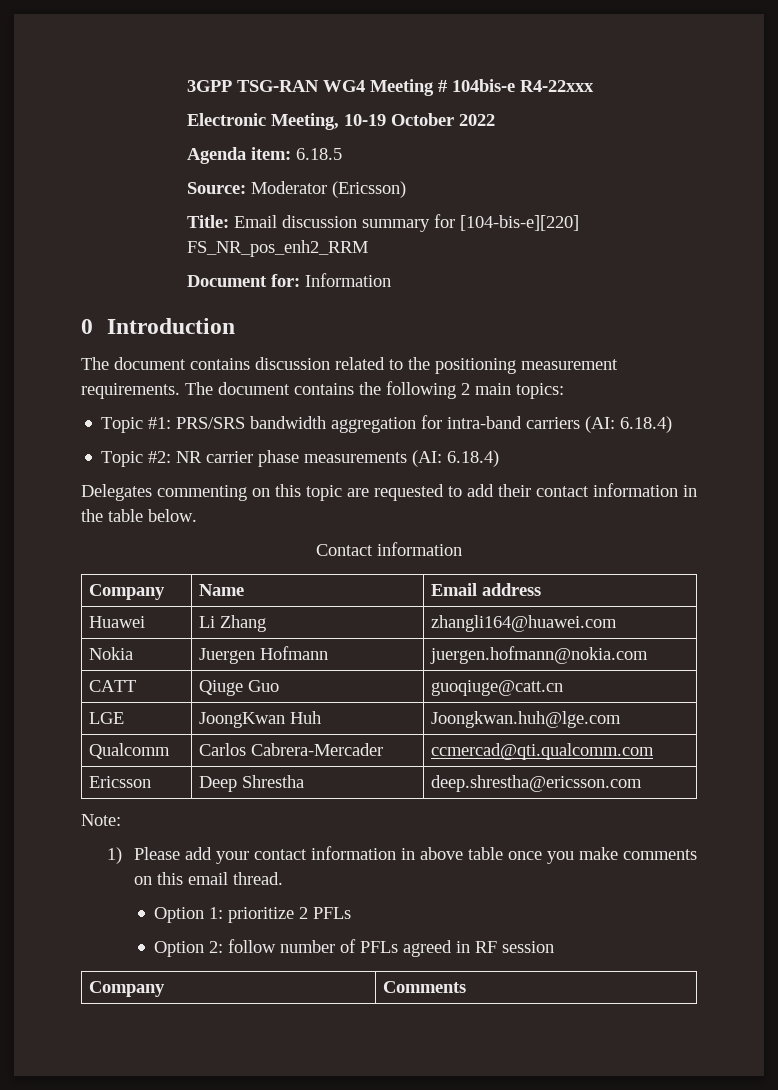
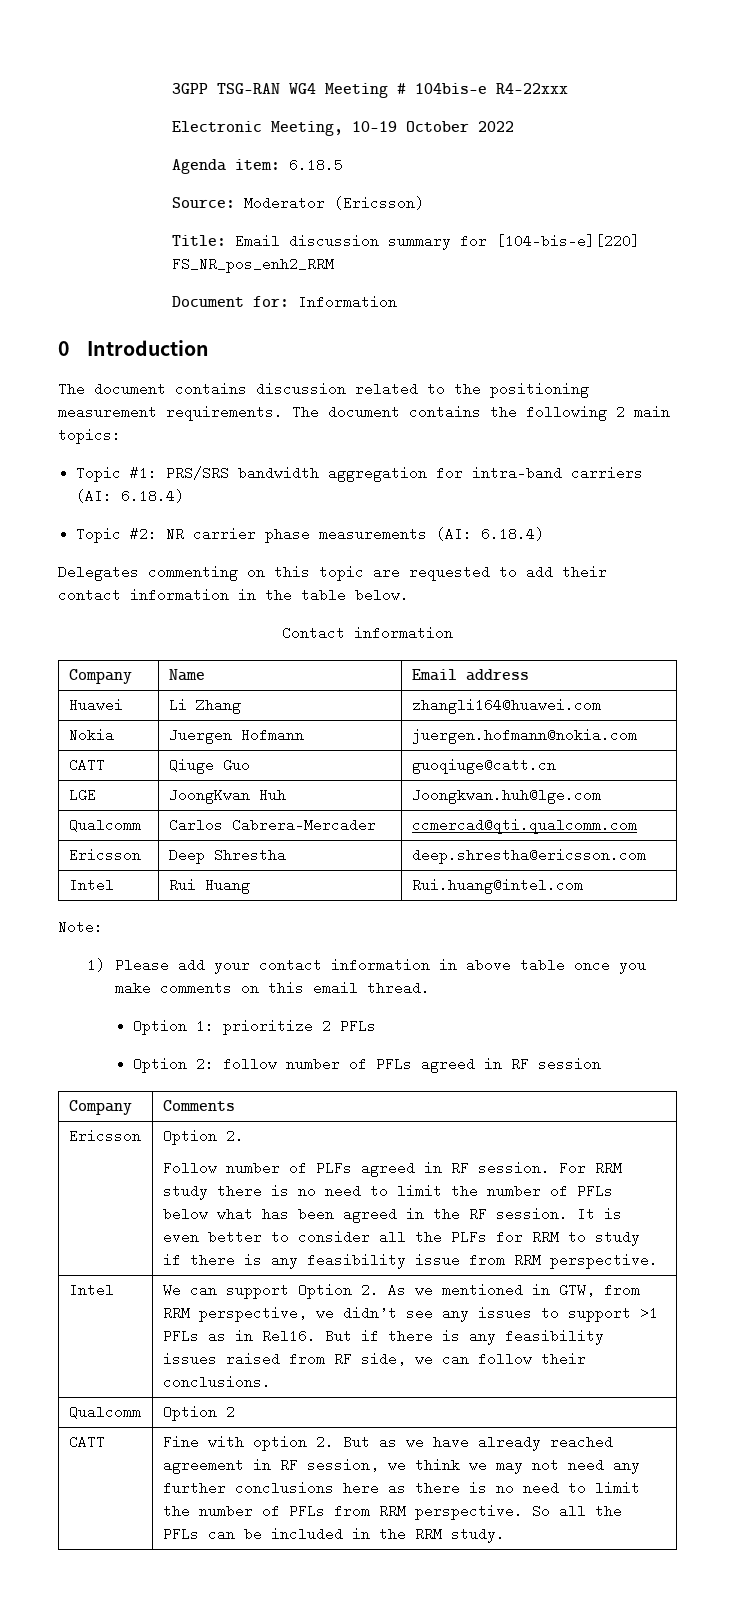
(643, 783) none -> [68,878,114,892] [168,878,250,894] [411,878,583,894] // Intel | Rui Huang | Rui.huang@intel.com
(467, 987) none -> [68,1129,141,1143] [162,1129,244,1145] [162,1161,622,1177] [162,1184,613,1200] [162,1207,622,1223] [162,1230,640,1246] [162,1253,658,1269] [68,1283,114,1297] [162,1283,640,1299] [162,1306,658,1322] [162,1329,604,1345] [162,1352,586,1366] [162,1375,271,1389] [68,1405,141,1419] [162,1405,235,1421] [68,1435,105,1449] [162,1435,613,1451] [162,1458,640,1474] [162,1481,640,1495] [162,1504,622,1520] [162,1527,505,1543] // Ericsson | Option 2. // Follow number of PLFs agreed in RF session. For RRM study there is no need to limit the number of PFLs below what has been agreed in the RF session. It is even better to consider all the PLFs for RRM to study if there is any feasibility issue from RRM perspective. // Intel | We can support Option 2. As we mentioned in GTW, from RRM perspective, we didn’t see any issues to support >1 PFLs as in Rel16. But if there is any feasibility issues raised from RF side, we can follow their conclusions. // Qualcomm | Option 2 // CATT | Fine with option 2. But as we have already reached agreement in RF session, we think we may not need any further conclusions here as there is no need to limit the number of PFLs from RRM perspective. So all the PFLs can be included in the RRM study.

